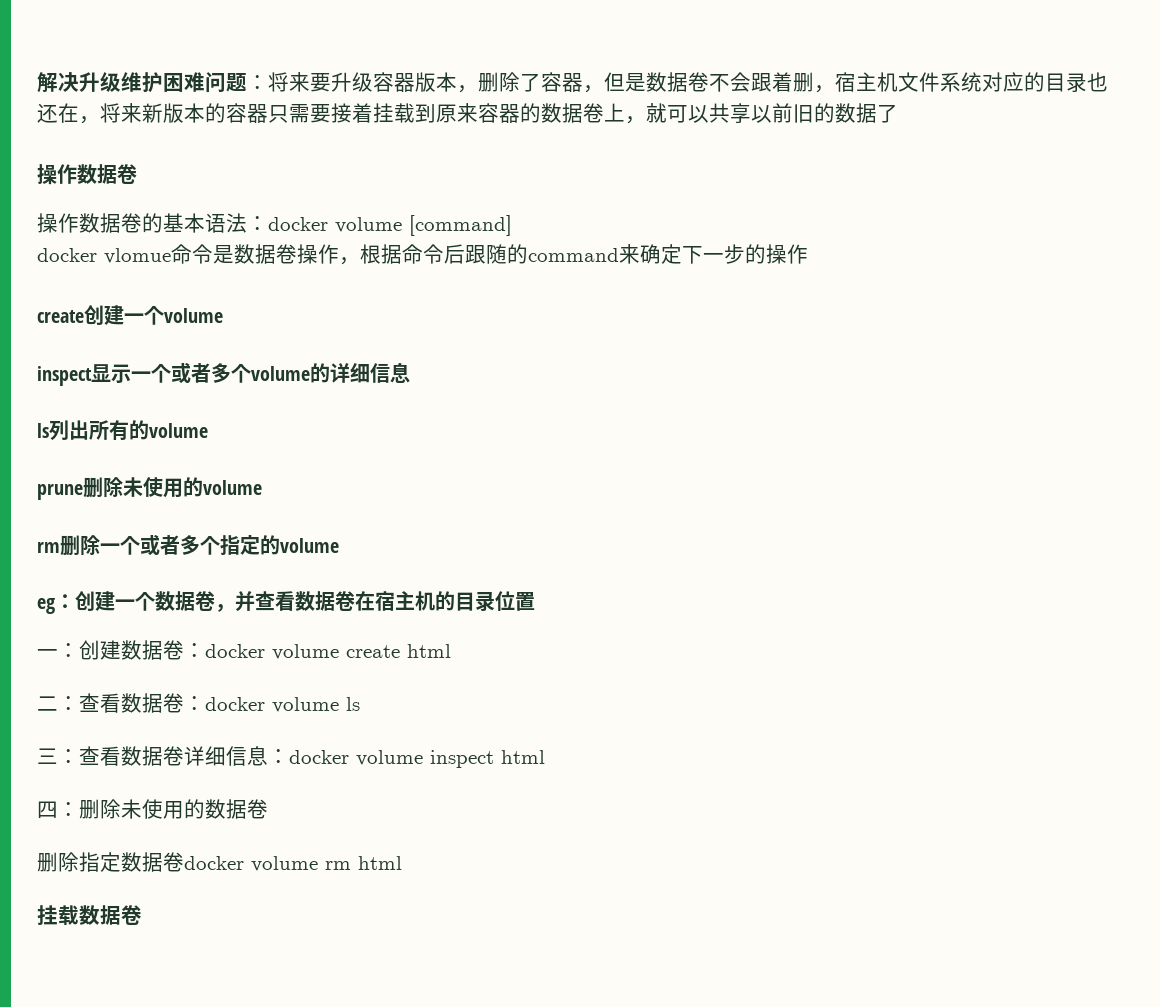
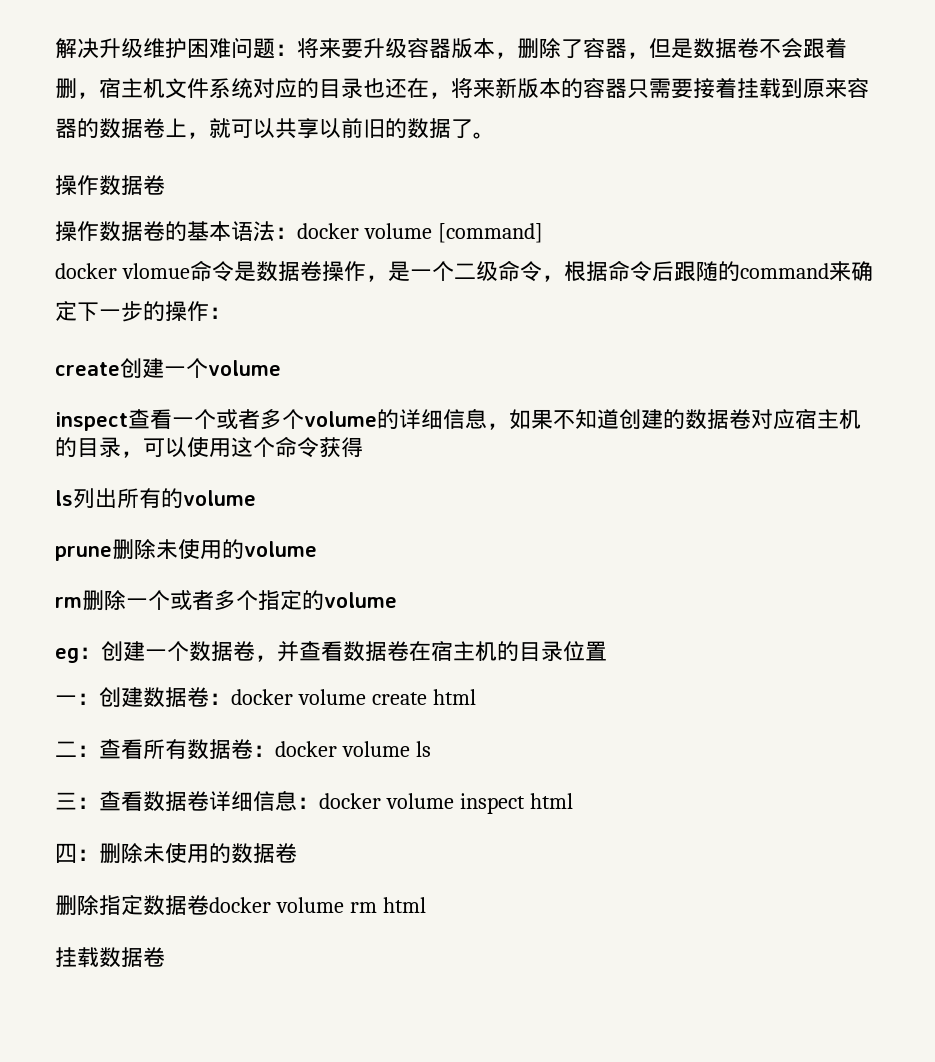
(898, 113) none -> [473,132,495,139] 。
(360, 261) none -> [387,260,564,282] 是一个二级命令，
(808, 254) none -> [209,307,231,319] ：
[91,364,131,383] 显示 -> [128,409,172,429] 查看
(410, 372) none -> [487,409,861,430] [55,436,363,458] ，如果不知道创建的数据卷对应宿主机的目录，可以使用这个命令获得
(121, 703) none -> [143,739,187,760] 所有

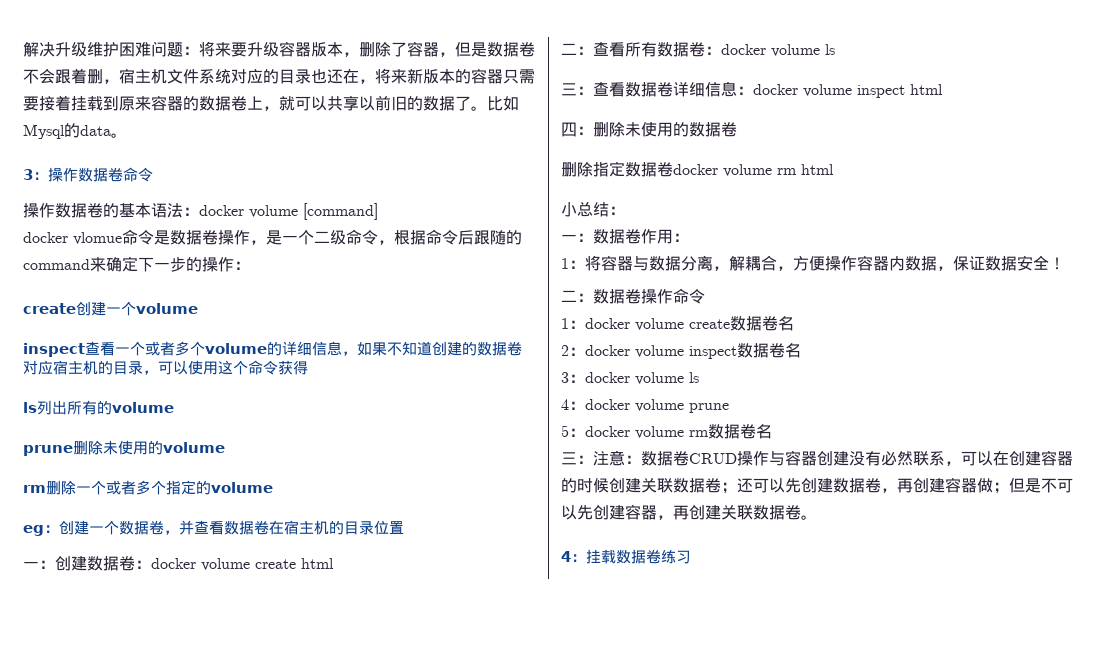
[55,175,165,196] // 操作数据卷 -> [487,96,519,111] [23,123,127,139] [23,167,153,182] 比如Mysql的data。 // 3：操作数据卷命令
(426, 905) none -> [561,202,625,217] [561,229,689,244] [561,255,1065,271] [561,288,705,304] [561,316,794,331] [561,343,801,359] [561,372,699,385] [561,399,729,413] [561,424,772,439] [561,450,1073,466] [561,477,1073,494] [561,504,817,520] [561,551,586,562] 小总结： // 一：数据卷作用： // 1：将容器与数据分离，解耦合，方便操作容器内数据，保证数据安全！ // 二：数据卷操作命令 // 1：docker volume create数据卷名 // 2：docker volume inspect数据卷名 // 3：docker volume ls // 4：docker volume prune // 5：docker volume rm数据卷名 // 三：注意：数据卷CRUD操作与容器创建没有必然联系，可以在创建容器的时候创建关联数据卷；还可以先创建数据卷，再创建容器做；但是不可以先创建容器，再创建关联数据卷。 // 4：
(165, 957) none -> [661,549,691,564] 练习

